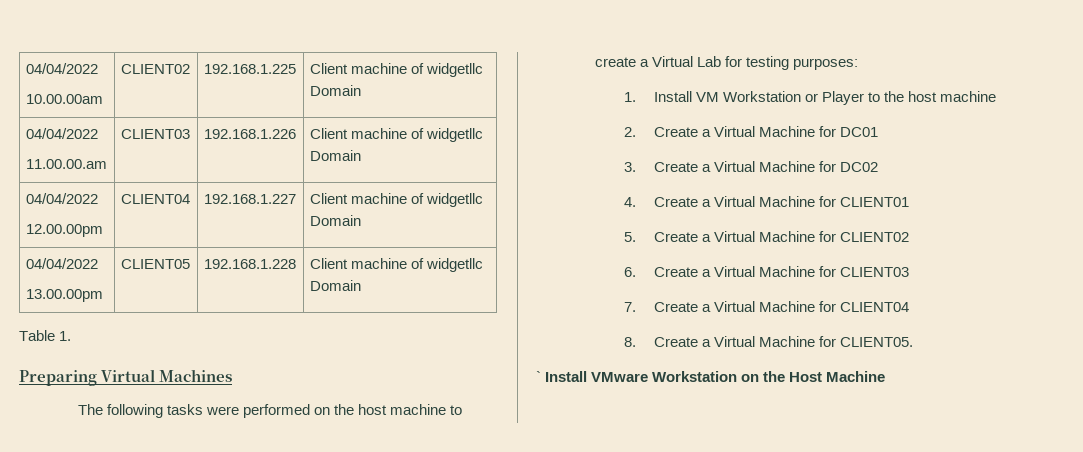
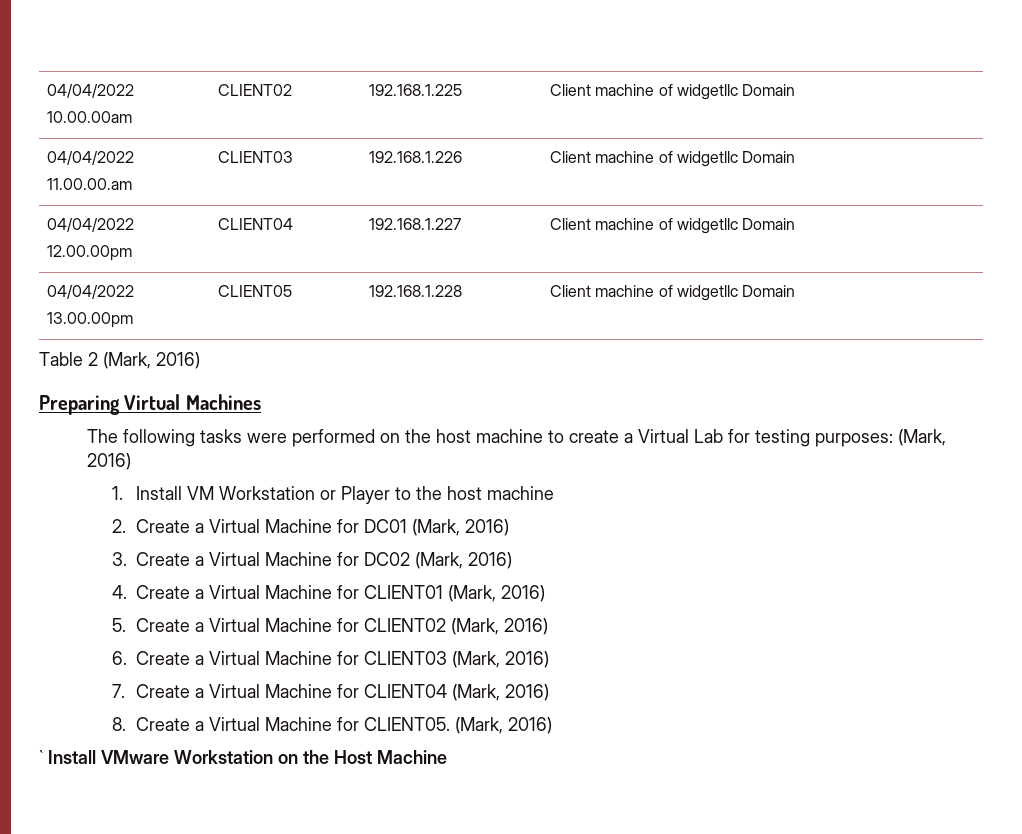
[59,331,72,341] 1. -> [88,352,200,369] 2 (Mark, 2016)
(859, 64) none -> [898,429,947,446] [87,453,132,470] (Mark, 2016)
(878, 132) none -> [411,519,509,536] (Mark, 2016)
(878, 167) none -> [414,552,512,569] (Mark, 2016)
(909, 202) none -> [447,585,545,602] (Mark, 2016)
(909, 237) none -> [450,618,548,635] (Mark, 2016)
(909, 272) none -> [451,651,549,668] (Mark, 2016)
(909, 307) none -> [451,684,549,701] (Mark, 2016)
(913, 342) none -> [454,717,552,734] (Mark, 2016)

